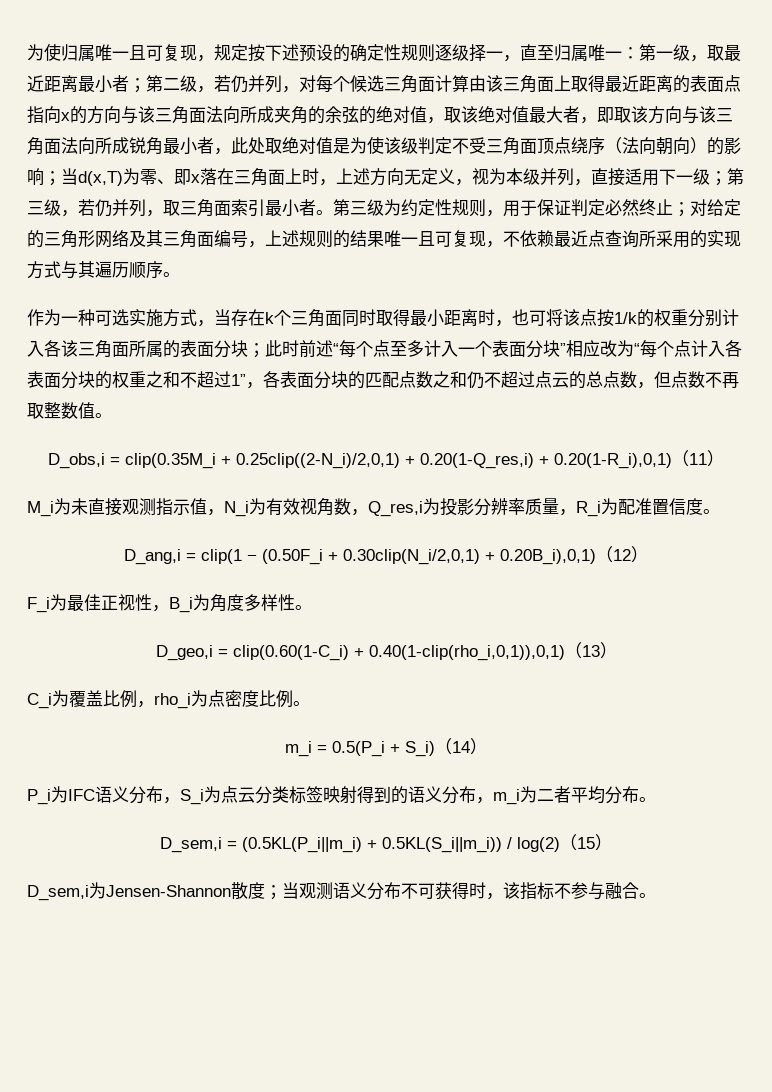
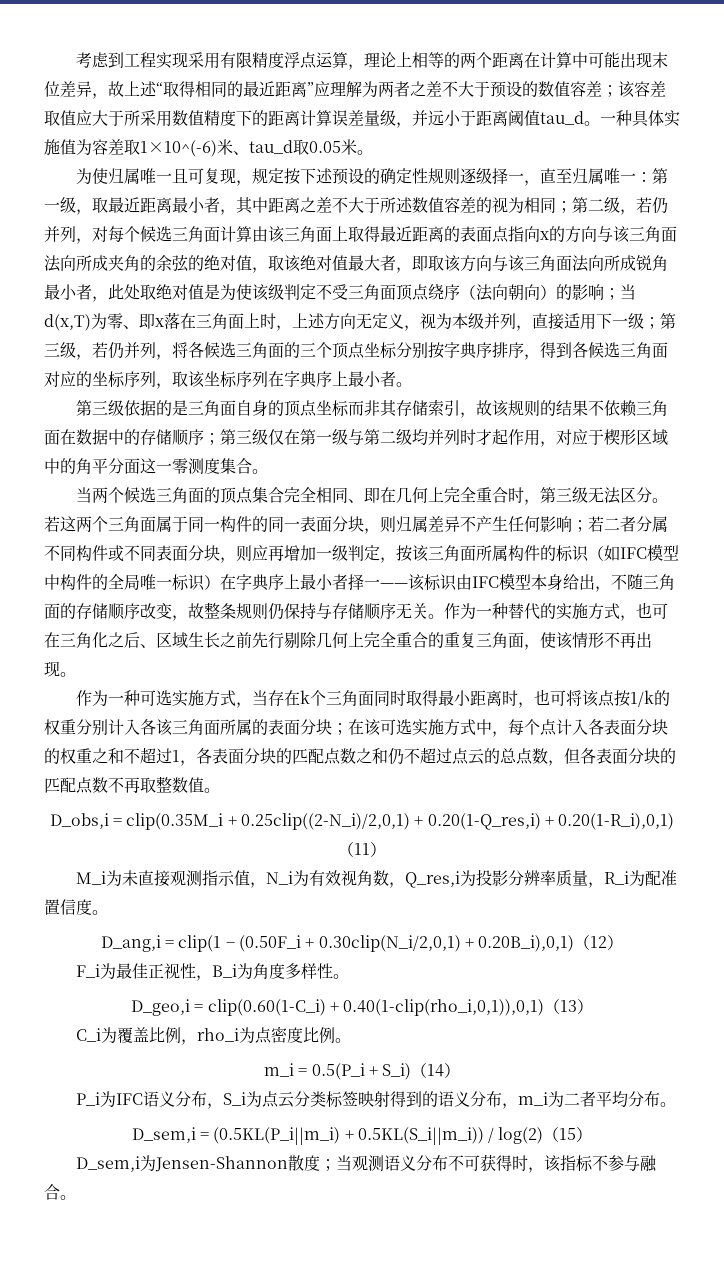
(27, 52) none -> [76,52,669,70] [44,81,666,99] [44,110,680,128] [44,139,373,157] 考虑到工程实现采用有限精度浮点运算，理论上相等的两个距离在计算中可能出现末位差异，故上述“取得相同的最近距离”应理解为两者之差不大于预设的数值容差；该容差取值应大于所采用数值精度下的距离计算误差量级，并远小于距离阈值tau_d。一种具体实施值为容差取1×10^(-6)米、tau_d取0.05米。 //
(129, 83) none -> [220,197,556,215] ，其中距离之差不大于所述数值容差的视为相同
[163,199,741,217] [27,230,741,248] [27,261,163,279] 取三角面索引最小者。第三级为约定性规则，用于保证判定必然终止；对给定的三角形网络及其三角面编号，上述规则的结果唯一且可复现，不依赖最近点查询所采用的实现方式与其遍历顺序 -> [172,342,668,360] [44,371,412,389] [76,399,669,418] [44,429,668,447] [44,458,268,474] [76,487,669,505] [44,516,668,534] [44,544,679,563] [44,573,675,592] [44,602,668,621] [44,632,652,650] [44,661,60,677] 将各候选三角面的三个顶点坐标分别按字典序排序，得到各候选三角面对应的坐标序列，取该坐标序列在字典序上最小者。 // 第三级依据的是三角面自身的顶点坐标而非其存储索引，故该规则的结果不依赖三角面在数据中的存储顺序；第三级仅在第一级与第二级均并列时才起作用，对应于楔形区域中的角平分面这一零测度集合。 // 当两个候选三角面的顶点集合完全相同、即在几何上完全重合时，第三级无法区分。若这两个三角面属于同一构件的同一表面分块，则归属差异不产生任何影响；若二者分属不同构件或不同表面分块，则应再增加一级判定，按该三角面所属构件的标识（如IFC模型中构件的全局唯一标识）在字典序上最小者择一——该标识由IFC模型本身给出，不随三角面的存储顺序改变，故整条规则仍保持与存储顺序无关。作为一种替代的实施方式，也可在三角化之后、区域生长之前先行剔除几何上完全重合的重复三角面，使该情形不再出现
[265,340,640,358] 此时前述“每个点至多计入一个表面分块”相应改为“ -> [348,719,508,737] 在该可选实施方式中，
[231,374,246,386] 1” -> [172,750,180,762] 1
(671, 379) none -> [580,748,676,764] [44,777,76,793] 各表面分块的匹配

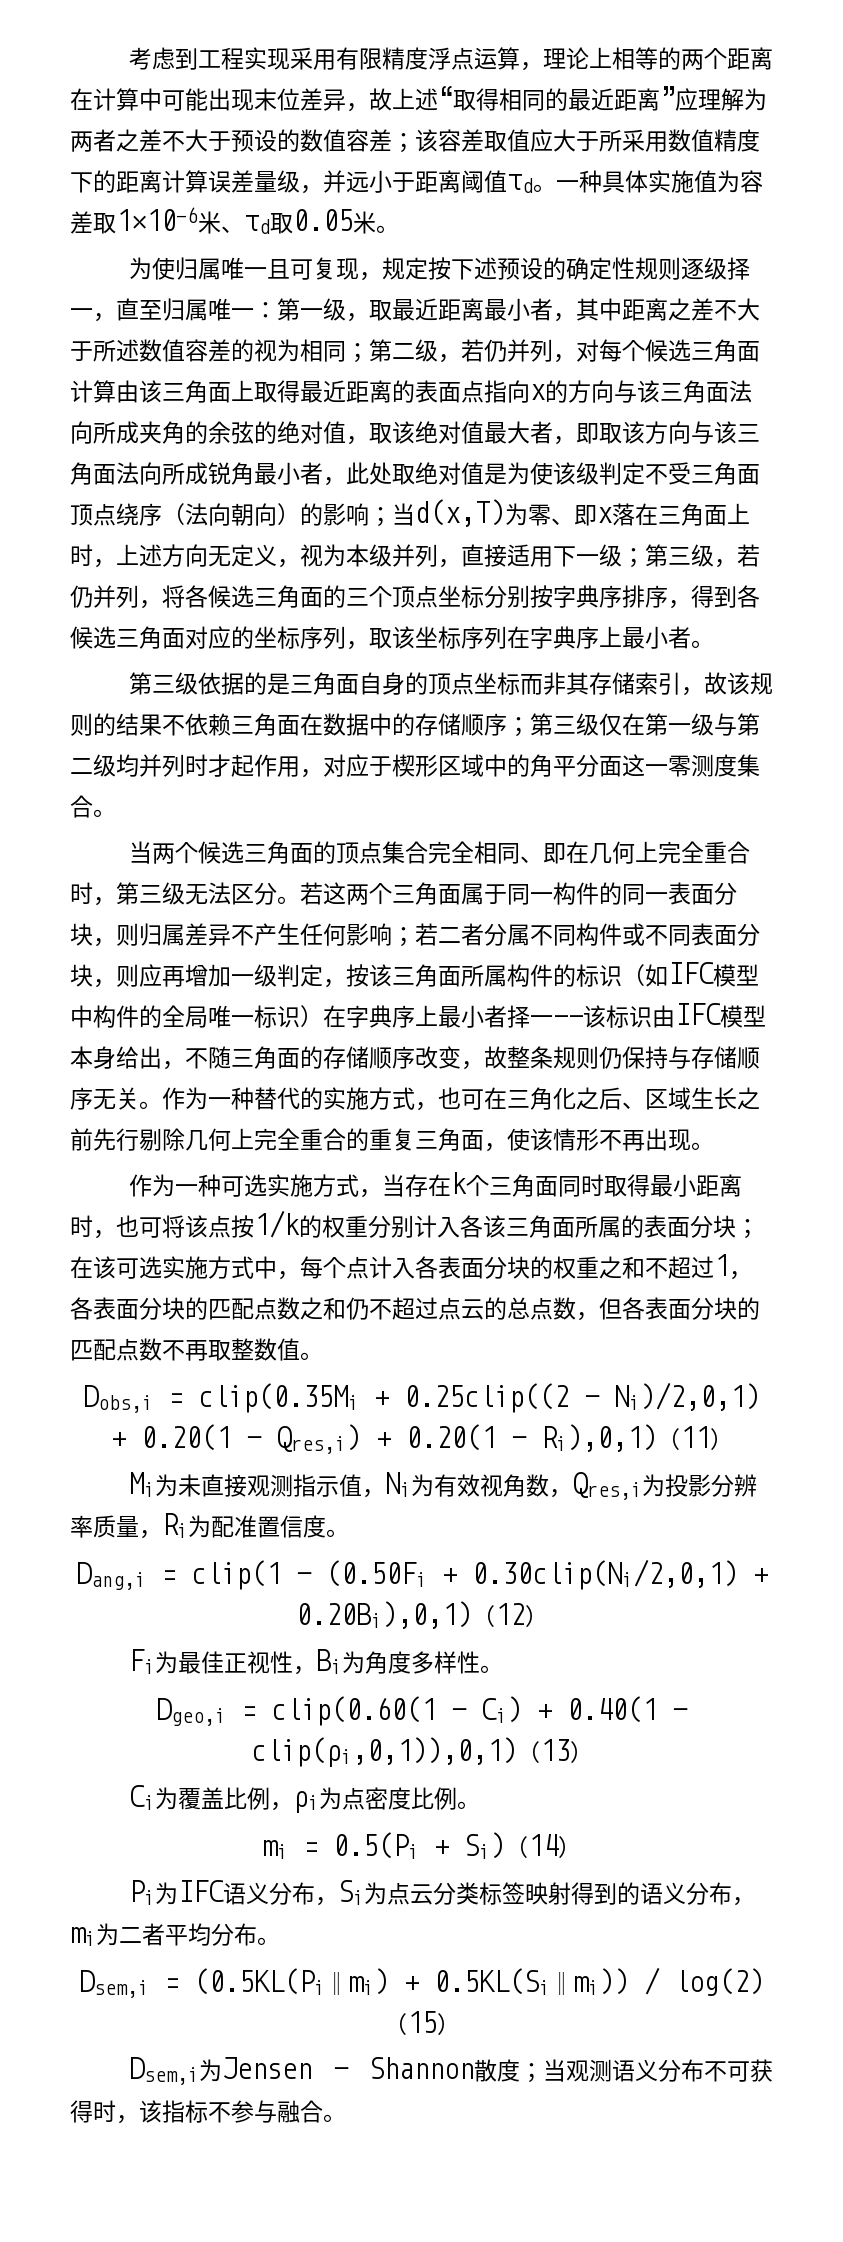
[540,111,584,125] tau_d -> [507,174,533,193] τd
[140,139,293,157] 1×10^(-6)米、tau_d -> [116,207,270,234] 1×10-6米、τd
[49,813,675,830] D_obs,i = clip(0.35M_i + 0.25clip((2-N_i)/2,0,1) + 0.20(1-Q_res,i) + 0.20(1-R_i),0,1) -> [83,1382,760,1413] [110,1424,657,1454] Dobs,i = clip(0.35Mi + 0.25clip((2 − Ni)/2,0,1) + 0.20(1 − Qres,i) + 0.20(1 − Ri),0,1)
[76,871,107,885] M_i -> [128,1472,155,1497] Mi
[266,871,294,885] N_i -> [384,1472,411,1497] Ni
[405,871,461,888] Q_res,i -> [571,1472,642,1500] Qres,i
[604,871,630,885] R_i -> [162,1513,188,1538] Ri
[100,935,161,952] D_ang,i -> [75,1562,146,1590] Dang,i
[239,935,575,952] (0.50F_i + 0.30clip(N_i/2,0,1) + 0.20B_i),0,1) -> [325,1559,768,1590] [295,1601,472,1629] (0.50Fi + 0.30clip(Ni/2,0,1) + 0.20Bi),0,1)
[76,964,101,978] F_i -> [128,1649,155,1674] Fi
[212,964,238,978] B_i -> [315,1649,342,1674] Bi
[130,999,545,1016] D_geo,i = clip(0.60(1-C_i) + 0.40(1-clip(rho_i,0,1)),0,1) -> [156,1696,688,1726] [250,1737,517,1767] Dgeo,i = clip(0.60(1 − Ci) + 0.40(1 − clip(ρi,0,1)),0,1)
[76,1028,102,1042] C_i -> [128,1785,155,1810] Ci
[197,1028,240,1042] rho_i -> [292,1791,319,1813] ρi
[263,1063,412,1080] m_i = 0.5(P_i + S_i) -> [262,1832,505,1859] mi = 0.5(Pi + Si)
[76,1092,101,1106] P_i -> [128,1880,155,1905] Pi
[223,1092,247,1106] S_i -> [337,1880,364,1905] Si
[518,1092,549,1106] m_i -> [70,1927,96,1946] mi
[131,1127,484,1145] D_sem,i = (0.5KL(P_i||m_i) + 0.5KL(S_i||m_i)) -> [79,1968,629,1998] Dsem,i = (0.5KL(Pi‖mi) + 0.5KL(Si‖mi))
[76,1155,289,1172] D_sem,i为Jensen-Shannon -> [128,2057,474,2085] Dsem,i为Jensen − Shannon

